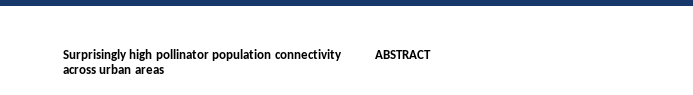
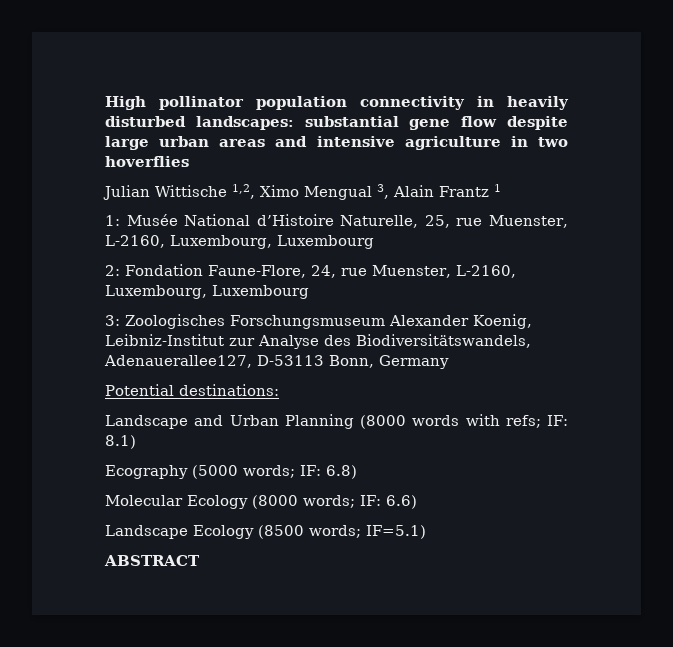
[63,49,153,61] Surprisingly high -> [105,96,146,110] High
[63,64,164,74] across urban areas -> [477,96,569,110] [105,116,568,130] [105,136,568,150] [105,156,189,167] [103,184,501,200] [105,214,569,228] [105,235,374,249] [105,264,516,278] [105,285,309,299] [105,314,532,329] [105,334,531,349] [104,355,449,369] [105,384,279,396] [105,414,568,429] [105,435,136,449] [105,465,357,479] [105,495,417,509] [105,525,426,539] in heavily disturbed landscapes: substantial gene flow despite large urban areas and intensive agriculture in two hoverflies // Julian Wittische 1,2, Ximo Mengual 3, Alain Frantz 1 // 1: Musée National d’Histoire Naturelle, 25, rue Muenster, L-2160, Luxembourg, Luxembourg // 2: Fondation Faune-Flore, 24, rue Muenster, L-2160, Luxembourg, Luxembourg // 3: Zoologisches Forschungsmuseum Alexander Koenig, Leibniz‐Institut zur Analyse des Biodiversitätswandels, Adenauerallee127, D‐53113 Bonn, Germany // Potential destinations: // Landscape and Urban Planning (8000 words with refs; IF: 8.1) // Ecography (5000 words; IF: 6.8) // Molecular Ecology (8000 words; IF: 6.6) // Landscape Ecology (8500 words; IF=5.1)

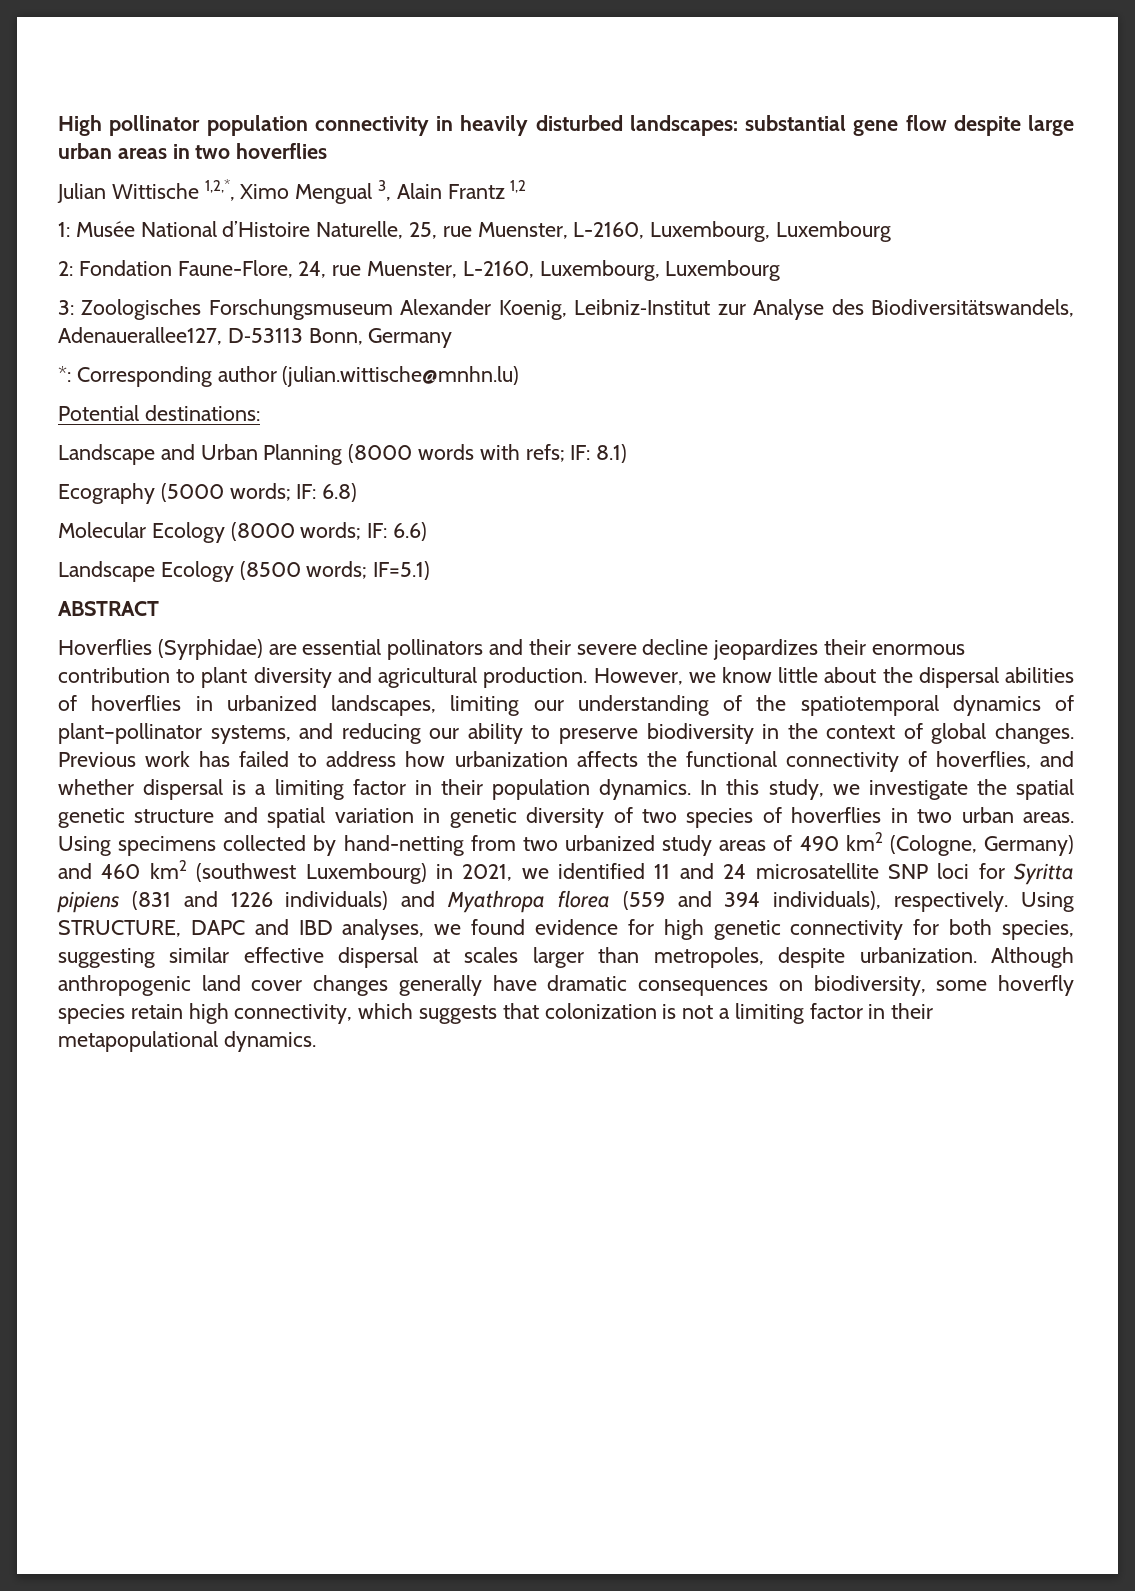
[275,136,501,150] and intensive agriculture -> (167, 153) none
[232,184,255,199] 1,2, -> [204,179,235,201] 1,2,*,
[494,184,501,192] 1 -> [510,180,527,193] 1,2
(449, 362) none -> [58,366,520,387] // *: Corresponding author (julian.wittische@mnhn.lu)
(200, 560) none -> [58,639,965,660] [58,667,1075,688] [58,695,1074,716] [58,723,1074,744] [58,751,1074,772] [58,779,1074,800] [58,807,1074,828] [58,832,1074,856] [58,860,1074,885] [57,890,1074,913] [58,919,1074,940] [58,947,1074,968] [58,975,1074,996] [58,1003,934,1024] [58,1031,316,1052] // Hoverflies (Syrphidae) are essential pollinators and their severe decline jeopardizes their enormous contribution to plant diversity and agricultural production. However, we know little about the dispersal abilities of hoverflies in urbanized landscapes, limiting our understanding of the spatiotemporal dynamics of plant–pollinator systems, and reducing our ability to preserve biodiversity in the context of global changes. Previous work has failed to address how urbanization affects the functional connectivity of hoverflies, and whether dispersal is a limiting factor in their population dynamics. In this study, we investigate the spatial genetic structure and spatial variation in genetic diversity of two species of hoverflies in two urban areas. Using specimens collected by hand-netting from two urbanized study areas of 490 km2 (Cologne, Germany) and 460 km2 (southwest Luxembourg) in 2021, we identified 11 and 24 microsatellite SNP loci for Syritta pipiens (831 and 1226 individuals) and Myathropa florea (559 and 394 individuals), respectively. Using STRUCTURE, DAPC and IBD analyses, we found evidence for high genetic connectivity for both species, suggesting similar effective dispersal at scales larger than metropoles, despite urbanization. Although anthropogenic land cover changes generally have dramatic consequences on biodiversity, some hoverfly species retain high connectivity, which suggests that colonization is not a limiting factor in their metapopulational dynamics.

